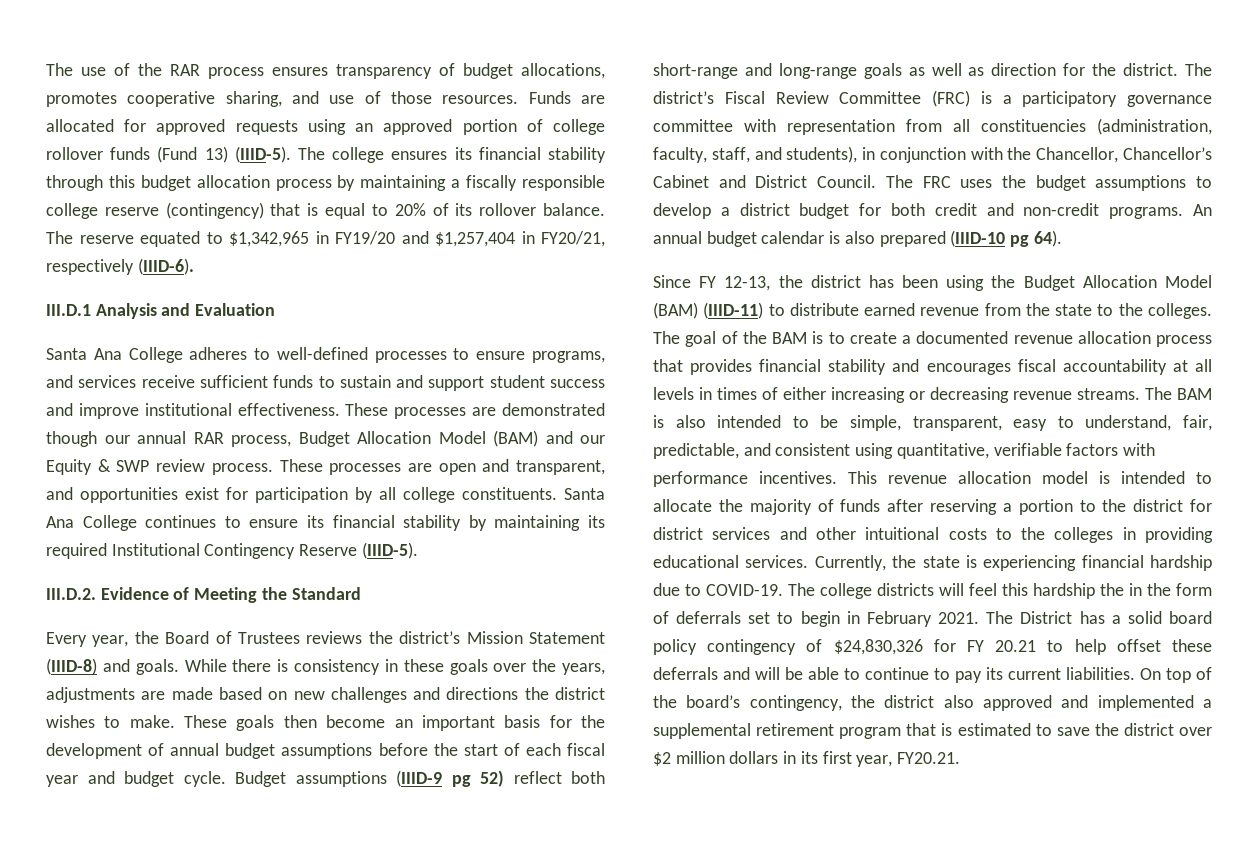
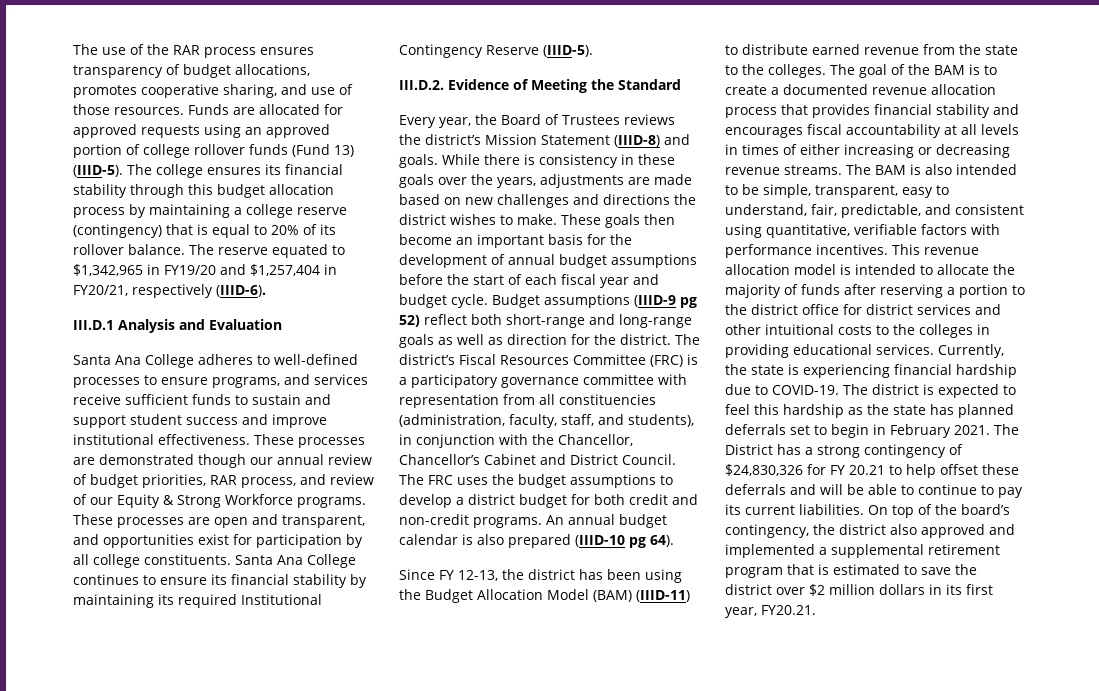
[466,175,606,191] fiscally responsible -> (242, 211) none
[193,430,605,447] [46,459,273,475] RAR process, Budget Allocation Model (BAM) and our Equity & SWP review process. -> [328,454,372,465] [73,474,374,488] [73,494,366,508] review of budget priorities, RAR process, and review of our Equity & Strong Workforce programs.
[775,91,829,104] Review -> [500,355,569,365] Resources
(1184, 505) none -> [802,304,839,315] office
[820,583,1212,599] [653,611,669,624] college districts will feel this hardship the in the form of -> [872,384,1016,398] [725,404,1014,418] district is expected to feel this hardship as the state has planned
[1127,611,1212,624] [653,639,697,655] solid board policy -> [817,445,860,458] strong

